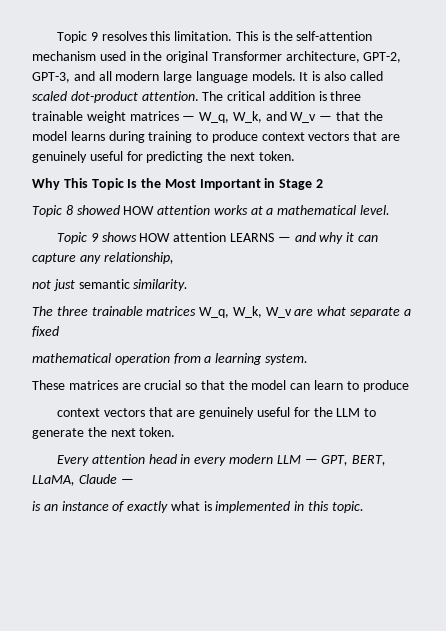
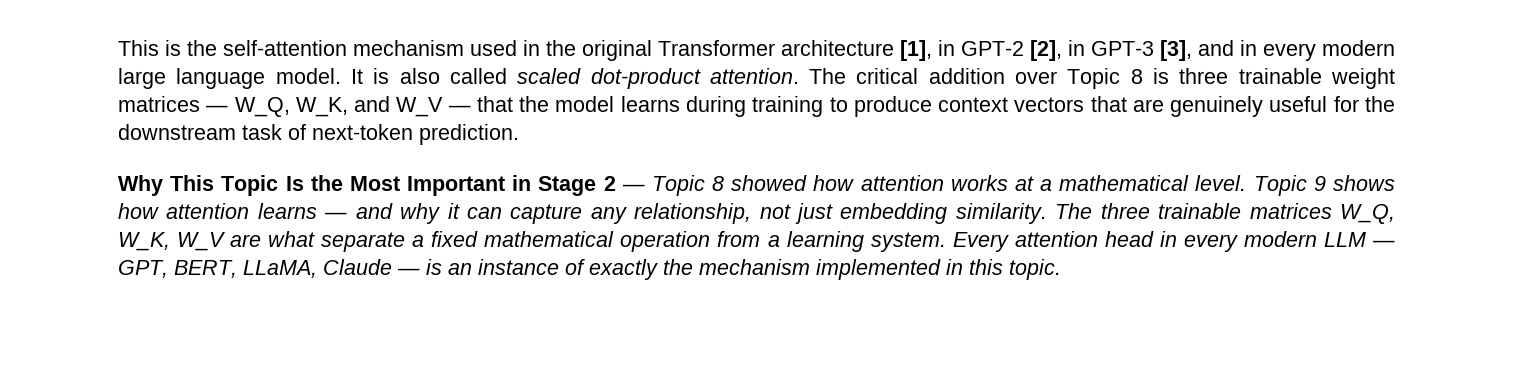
[57,31,233,43] Topic 9 resolves this limitation. -> (118, 48) none
[285,51,402,63] [32,71,112,83] architecture, GPT-2, GPT-3, and all -> [781,40,1316,61] architecture [1], in GPT-2 [2], in GPT-3 [3], and in every
[251,71,296,81] models. -> [275,68,341,84] model.
(315, 96) none -> [1015,68,1143,89] over Topic 8
[199,111,317,123] W_q, W_k, and W_v -> [234,96,444,117] W_Q, W_K, and W_V
[146,151,295,163] predicting the next token. -> [1364,96,1395,112] [118,124,519,145] the downstream task of next-token prediction.
(324, 183) // -> [622,184,645,191] —
[123,206,155,215] HOW -> [813,175,855,191] how
(391, 210) // -> (1247, 183) none
[139,232,274,242] HOW attention LEARNS -> [118,203,317,219] how attention learns
(174, 258) // -> (752, 213) none
[78,279,130,289] semantic -> [840,203,948,224] embedding
(189, 285) // -> (1047, 213) none
[199,306,292,318] W_q, W_k, W_v -> [1340,204,1396,224] [118,232,227,251] W_Q, W_K, W_V
(59, 331) // -> (479, 239) none
[32,380,409,392] [57,407,377,419] [32,427,176,439] // These matrices are crucial so that the model can learn to produce // context vectors that are genuinely useful for the LLM to generate the next token. // -> (946, 242) none
(134, 481) // -> (420, 271) none
[170,501,212,511] what is -> [663,259,810,275] the mechanism

